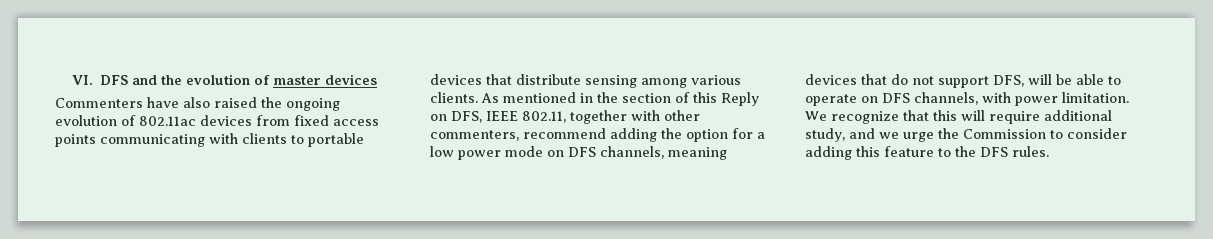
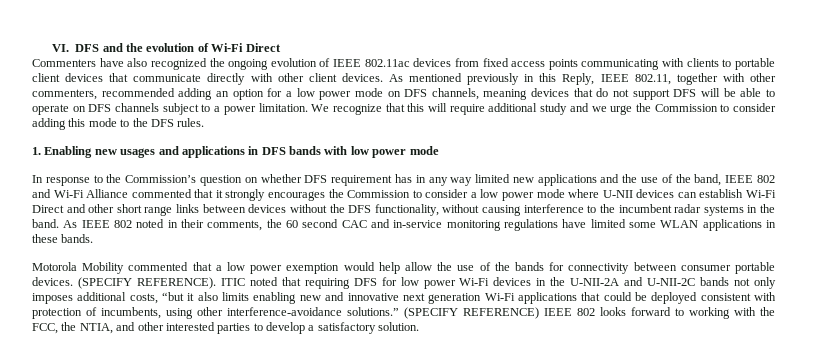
[272,74,377,85] master devices -> [211,43,281,52] Wi-Fi Direct
[214,97,257,108] raised -> [150,58,207,70] recognized
(136, 120) none -> [333,59,362,67] IEEE
[430,74,741,88] [430,92,759,106] [430,111,482,123] devices that distribute sensing among various clients. As mentioned in the section of this Reply on DFS, -> [32,73,595,85] client devices that communicate directly with other client devices. As mentioned previously in this Reply,
[523,128,682,142] recommend adding the -> [101,88,229,100] recommended adding an
[993,75,1024,87] DFS, -> [673,89,697,97] DFS
[914,92,1011,105] channels, with -> [115,103,221,115] channels subject to a
[805,128,845,142] study, -> [540,103,568,115] study
[884,146,934,157] feature -> [88,118,117,127] mode
(1049, 151) none -> [32,146,439,158] [32,174,775,186] [32,189,776,201] [32,204,775,216] [32,219,777,231] [32,234,94,243] [32,262,776,274] [32,277,777,289] [32,292,777,304] [32,307,775,319] [32,322,420,334] // 1. Enabling new usages and applications in DFS bands with low power mode // In response to the Commission’s question on whether DFS requirement has in any way limited new applications and the use of the band, IEEE 802 and Wi-Fi Alliance commented that it strongly encourages the Commission to consider a low power mode where U-NII devices can establish Wi-Fi Direct and other short range links between devices without the DFS functionality, without causing interference to the incumbent radar systems in the band. As IEEE 802 noted in their comments, the 60 second CAC and in-service monitoring regulations have limited some WLAN applications in these bands. // Motorola Mobility commented that a low power exemption would help allow the use of the bands for connectivity between consumer portable devices. (SPECIFY REFERENCE). ITIC noted that requiring DFS for low power Wi-Fi devices in the U-NII-2A and U-NII-2C bands not only imposes additional costs, “but it also limits enabling new and innovative next generation Wi-Fi applications that could be deployed consistent with protection of incumbents, using other interference-avoidance solutions.” (SPECIFY REFERENCE) IEEE 802 looks forward to working with the FCC, the NTIA, and other interested parties to develop a satisfactory solution.

